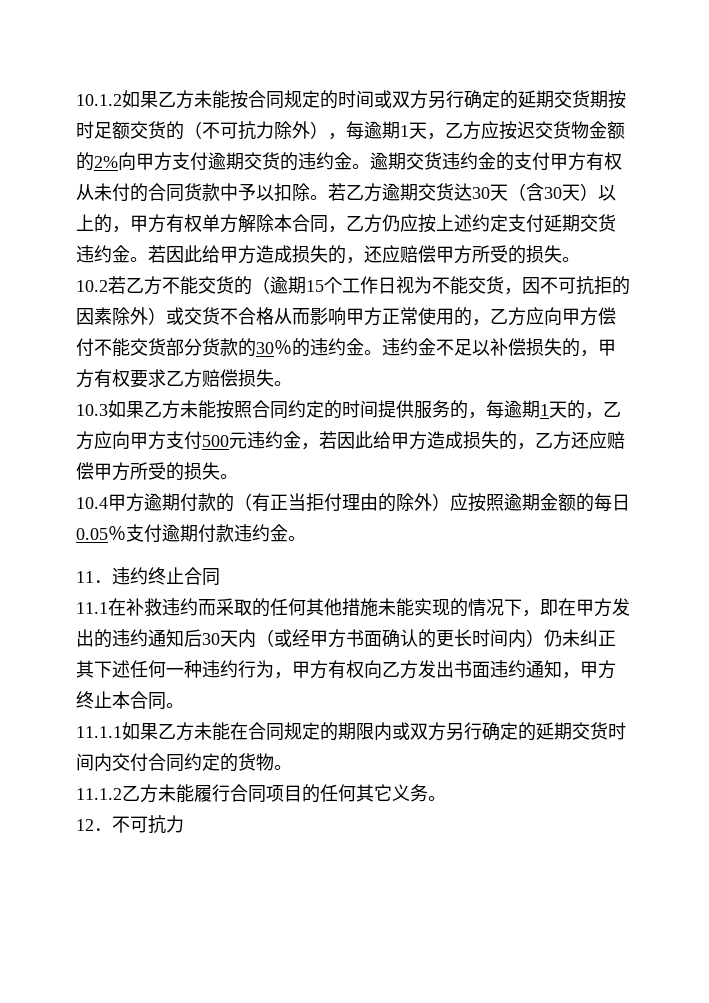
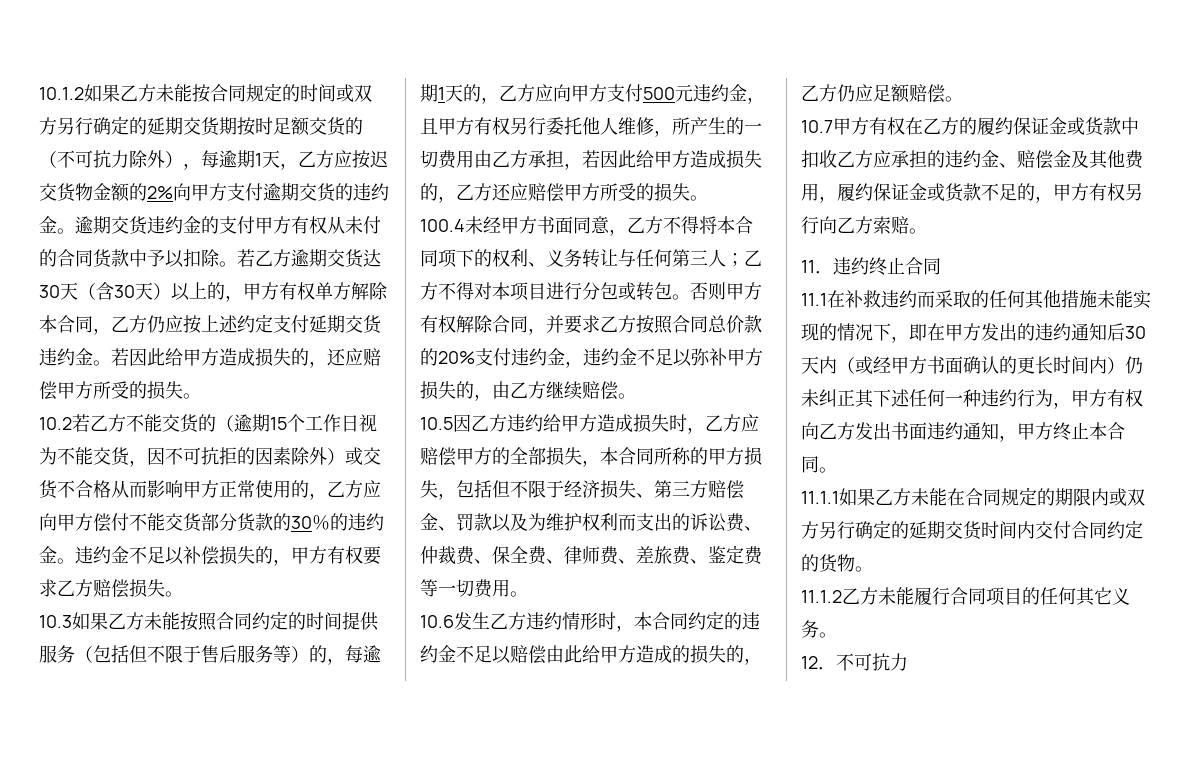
(450, 409) none -> [75,645,309,663] （包括但不限于售后服务等）
(319, 446) none -> [420,117,762,137] [420,150,582,170] 且甲方有权另行委托他人维修，所产生的一切费用由乙方承担，
[76,493,630,512] [76,524,288,543] 10.4甲方逾期付款的（有正当拒付理由的除外）应按照逾期金额的每日0.05％支付逾期付款违约金 -> [420,216,753,236] [420,249,762,268] [420,282,762,301] [420,315,762,335] [420,348,763,368] [420,381,636,401] [420,414,759,434] [420,447,762,467] [420,480,744,500] [420,513,762,532] [420,545,763,565] [420,579,528,598] [420,611,760,632] [420,645,762,665] [801,84,963,103] [801,117,1139,136] [801,150,1144,169] [801,183,1143,203] [801,216,909,234] 100.4未经甲方书面同意，乙方不得将本合同项下的权利、义务转让与任何第三人；乙方不得对本项目进行分包或转包。否则甲方有权解除合同，并要求乙方按照合同总价款的20%支付违约金，违约金不足以弥补甲方损失的，由乙方继续赔偿。 // 10.5因乙方违约给甲方造成损失时，乙方应赔偿甲方的全部损失，本合同所称的甲方损失，包括但不限于经济损失、第三方赔偿金、罚款以及为维护权利而支出的诉讼费、仲裁费、保全费、律师费、差旅费、鉴定费等一切费用。 // 10.6发生乙方违约情形时，本合同约定的违约金不足以赔偿由此给甲方造成的损失的，乙方仍应足额赔偿。 // 10.7甲方有权在乙方的履约保证金或货款中扣收乙方应承担的违约金、赔偿金及其他费用，履约保证金或货款不足的，甲方有权另行向乙方索赔

